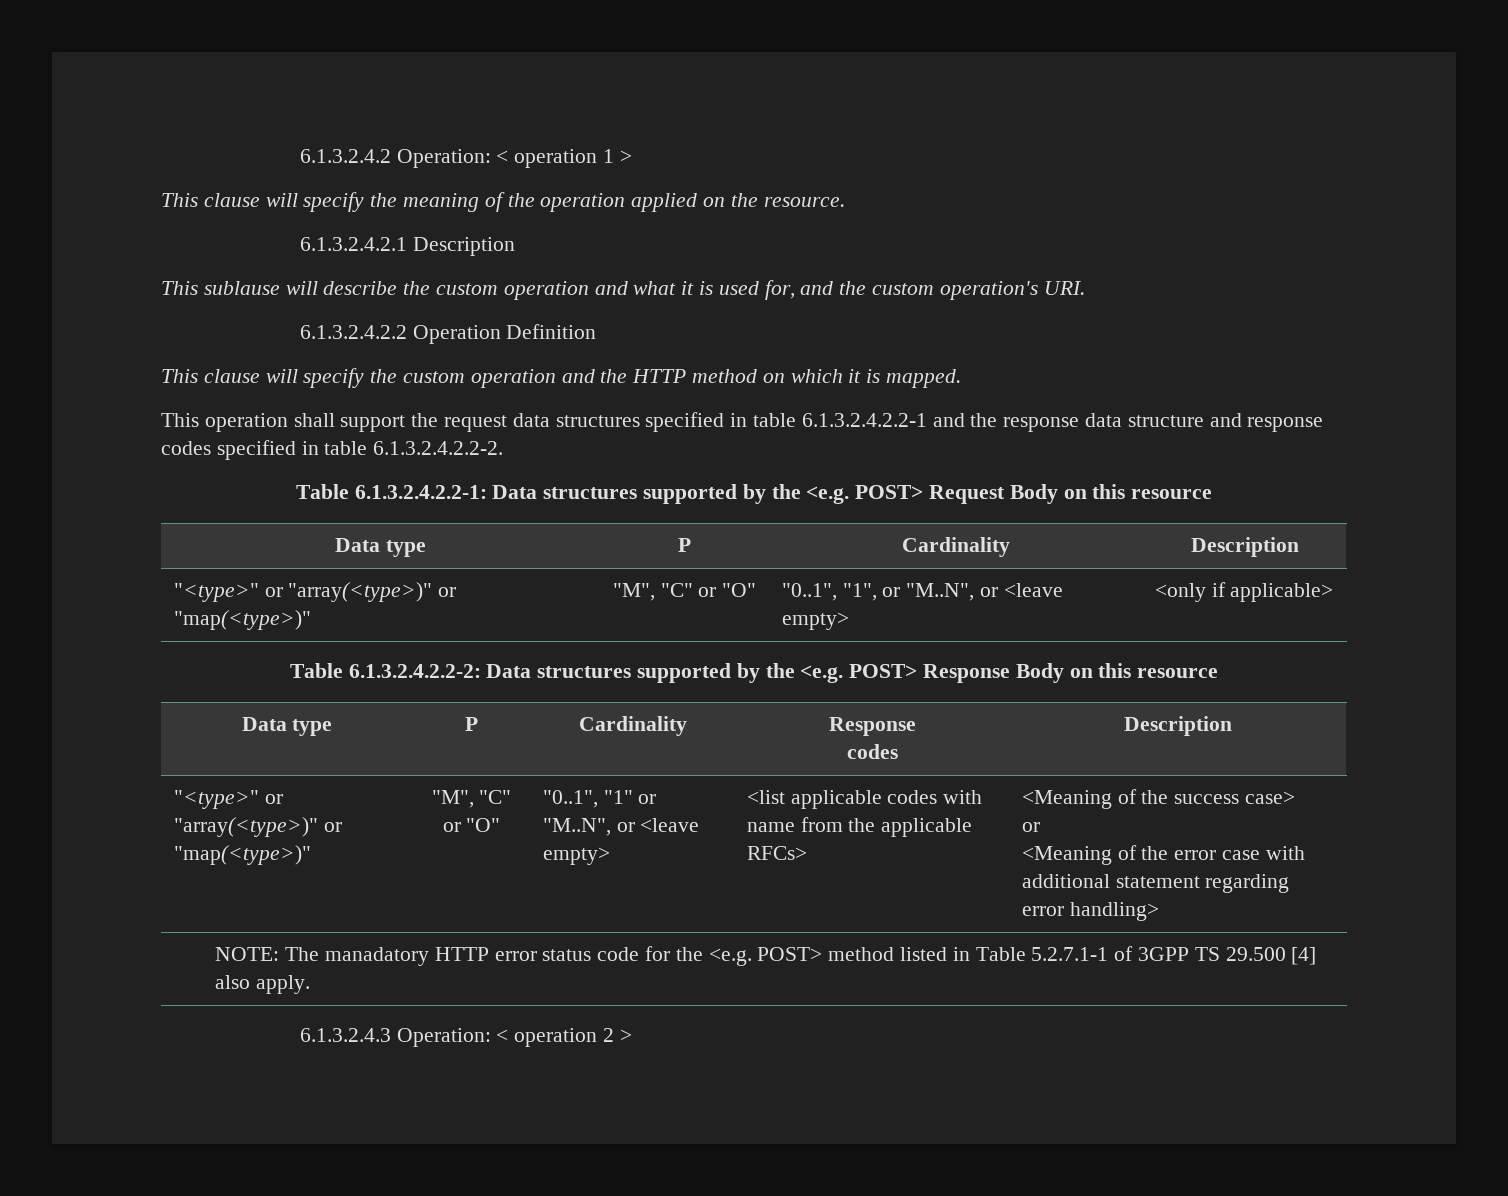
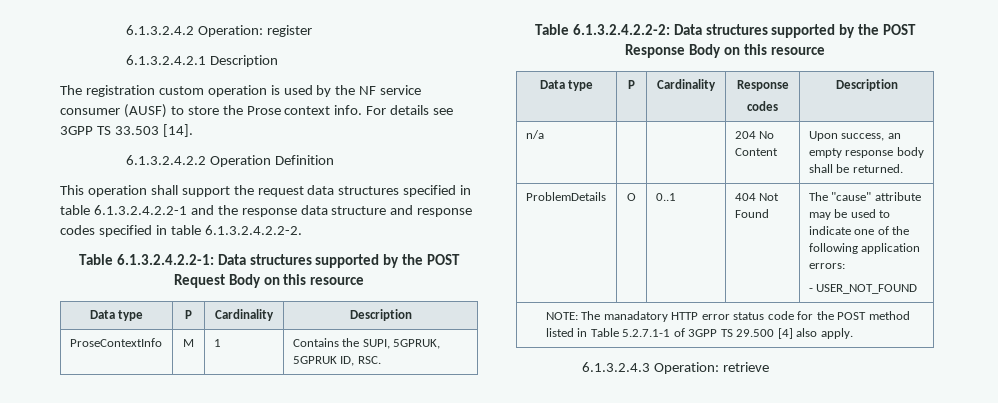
[496,149,632,168] [161,192,845,212] [299,237,515,256] [161,280,1085,300] [299,324,597,344] [161,368,962,388] < operation 1 > // This clause will specify the meaning of the operation applied on the resource. // 6.1.3.2.4.2.1 Description // This sublause will describe the custom operation and what it is used for, and the custom operation's URI. // 6.1.3.2.4.2.2 Operation Definition // This clause will specify the custom operation and the HTTP method on which it is mapped. -> [266,25,312,37] [125,55,278,67] [60,85,422,97] [60,104,454,118] [60,124,193,137] [125,155,334,167] register // 6.1.3.2.4.2.1 Description // The registration custom operation is used by the NF service consumer (AUSF) to store the Prose context info. For details see 3GPP TS 33.503 [14]. // 6.1.3.2.4.2.2 Operation Definition
[806,485,924,504] <e.g. POST> -> [427,254,461,265] POST
[173,582,457,602] [173,610,311,630] [612,583,757,601] [781,583,1063,601] [781,612,849,630] [1154,582,1334,602] "<type>" or "array(<type>)" or "map(<type>)" | "M", "C" or "O" | "0..1", "1", or "M..N", or <leave empty> | <only if applicable> -> [69,338,162,347] [183,339,194,347] [213,339,221,347] [292,338,441,349] [292,356,381,366] ProseContextInfo | M | 1 | Contains the SUPI, 5GPRUK, 5GPRUK ID, RSC.
[800,664,918,683] <e.g. POST> -> [883,24,917,35] POST
[173,790,283,809] [173,817,342,837] [173,845,311,865] [431,790,512,808] [442,818,501,832] [542,790,657,808] [542,818,700,836] [542,847,610,865] [746,790,983,809] [746,817,973,837] [746,846,807,860] [1021,789,1295,809] [1021,822,1040,832] [1021,845,1305,865] [1021,874,1290,893] [1021,902,1159,921] "<type>" or "array(<type>)" or "map(<type>)" | "M", "C" or "O" | "0..1", "1" or "M..N", or <leave empty> | <list applicable codes with name from the applicable RFCs> | <Meaning of the success case> // or // <Meaning of the error case with additional statement regarding error handling> -> [525,130,544,139] [734,131,775,139] [734,148,778,156] [808,131,901,141] [808,147,924,158] [808,164,903,173] [525,192,606,201] [627,193,636,201] [655,193,676,201] [734,193,780,201] [734,209,769,218] [808,192,921,201] [808,209,891,220] [808,226,910,235] [808,243,921,254] [808,263,845,269] [808,284,918,294] n/a | | | 204 No Content | Upon success, an empty response body shall be returned. // ProblemDetails | O | 0..1 | 404 Not Found | The "cause" attribute may be used to indicate one of the following application errors: // - USER_NOT_FOUND
[708,947,823,966] <e.g. POST> -> [837,312,867,320] POST
[496,1028,632,1047] < operation 2 > -> [722,362,769,372] retrieve

